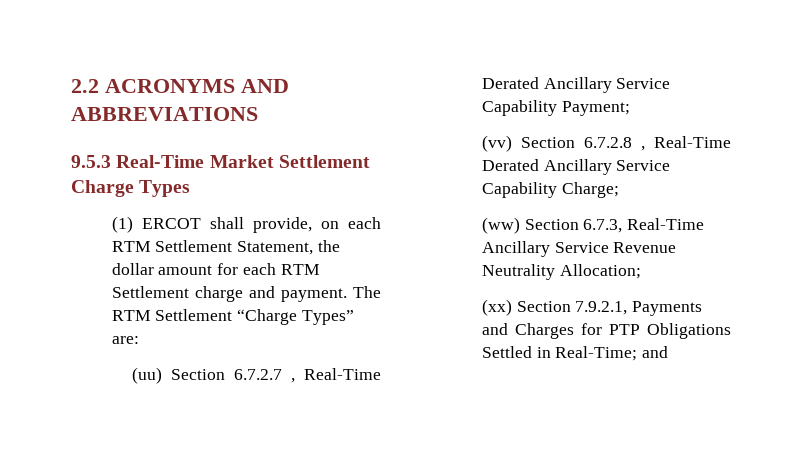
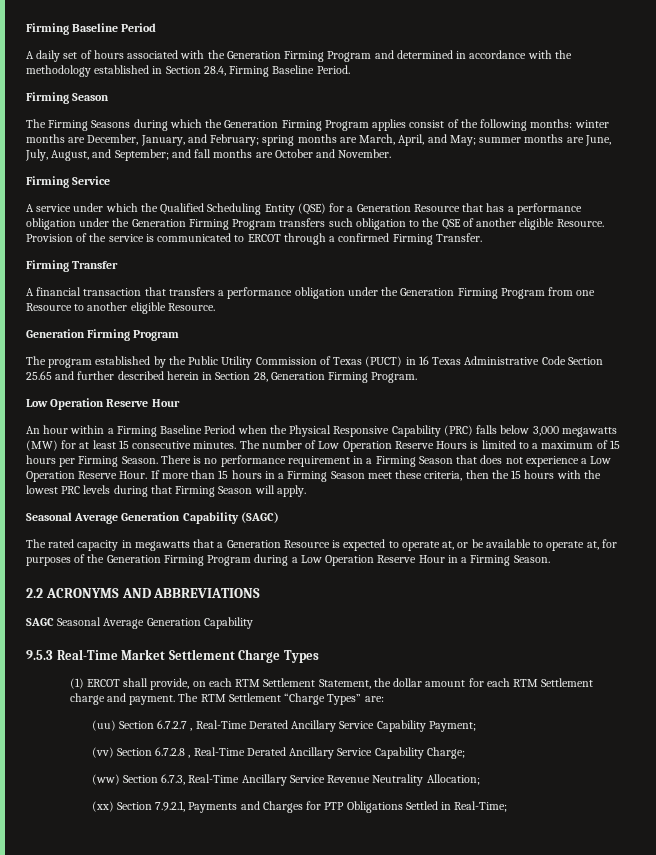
(71, 86) none -> [26,23,157,35] [26,50,572,62] [26,65,350,77] [26,92,110,104] [26,119,609,131] [26,134,611,146] [25,149,392,161] [26,176,111,188] [26,203,582,215] [26,218,604,230] [26,233,482,245] [26,260,119,272] [26,287,596,299] [26,302,215,314] [26,329,180,341] [26,356,603,368] [26,371,418,383] [26,398,180,410] [26,425,617,437] [26,440,620,452] [26,455,612,467] [26,470,601,482] [26,485,306,497] [26,512,279,524] [26,539,617,551] [26,554,550,566] Firming Baseline Period // A daily set of hours associated with the Generation Firming Program and determined in accordance with the methodology established in Section 28.4, Firming Baseline Period. // Firming Season // The Firming Seasons during which the Generation Firming Program applies consist of the following months: winter months are December, January, and February; spring months are March, April, and May; summer months are June, July, August, and September; and fall months are October and November. // Firming Service // A service under which the Qualified Scheduling Entity (QSE) for a Generation Resource that has a performance obligation under the Generation Firming Program transfers such obligation to the QSE of another eligible Resource. Provision of the service is communicated to ERCOT through a confirmed Firming Transfer. // Firming Transfer // A financial transaction that transfers a performance obligation under the Generation Firming Program from one Resource to another eligible Resource. // Generation Firming Program // The program established by the Public Utility Commission of Texas (PUCT) in 16 Texas Administrative Code Section 25.65 and further described herein in Section 28, Generation Firming Program. // Low Operation Reserve Hour // An hour within a Firming Baseline Period when the Physical Responsive Capability (PRC) falls below 3,000 megawatts (MW) for at least 15 consecutive minutes. The number of Low Operation Reserve Hours is limited to a maximum of 15 hours per Firming Season. There is no performance requirement in a Firming Season that does not experience a Low Operation Reserve Hour. If more than 15 hours in a Firming Season meet these criteria, then the 15 hours with the lowest PRC levels during that Firming Season will apply. // Seasonal Average Generation Capability (SAGC) // The rated capacity in megawatts that a Generation Resource is expected to operate at, or be available to operate at, for purposes of the Generation Firming Program during a Low Operation Reserve Hour in a Firming Season. //
(258, 114) none -> [26,617,253,629] // SAGC Seasonal Average Generation Capability
[642,346,669,358] and -> (508, 806) none

